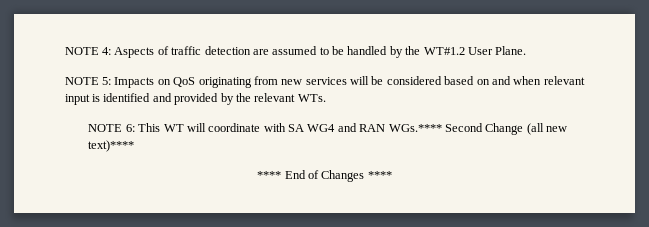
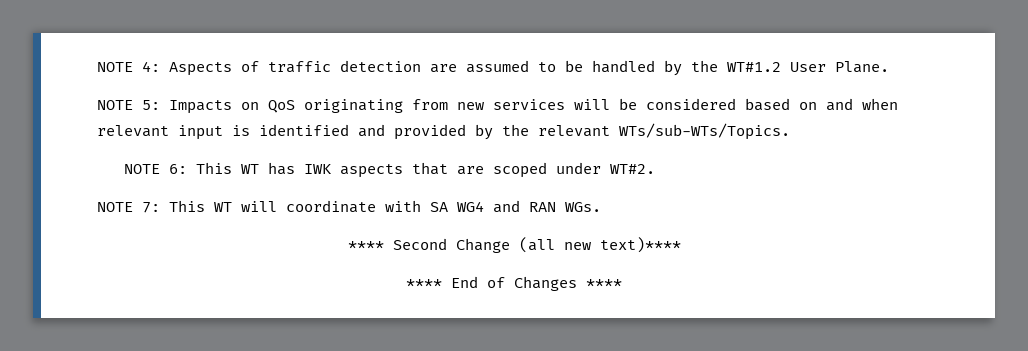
[297,94,326,102] WTs. -> [619,123,791,140] WTs/sub-WTs/Topics.
(184, 128) none -> [268,162,656,178] [97,200,233,213] has IWK aspects that are scoped under WT#2. // NOTE 7: This WT
[388,124,442,132] WGs.**** -> [565,202,602,212] [347,241,384,250] WGs. // ****

